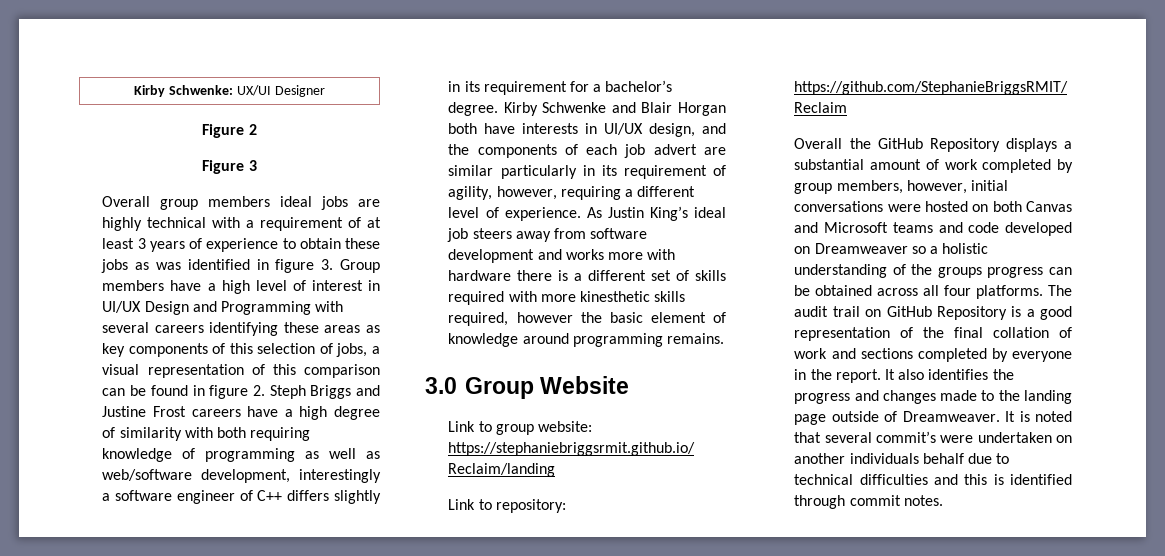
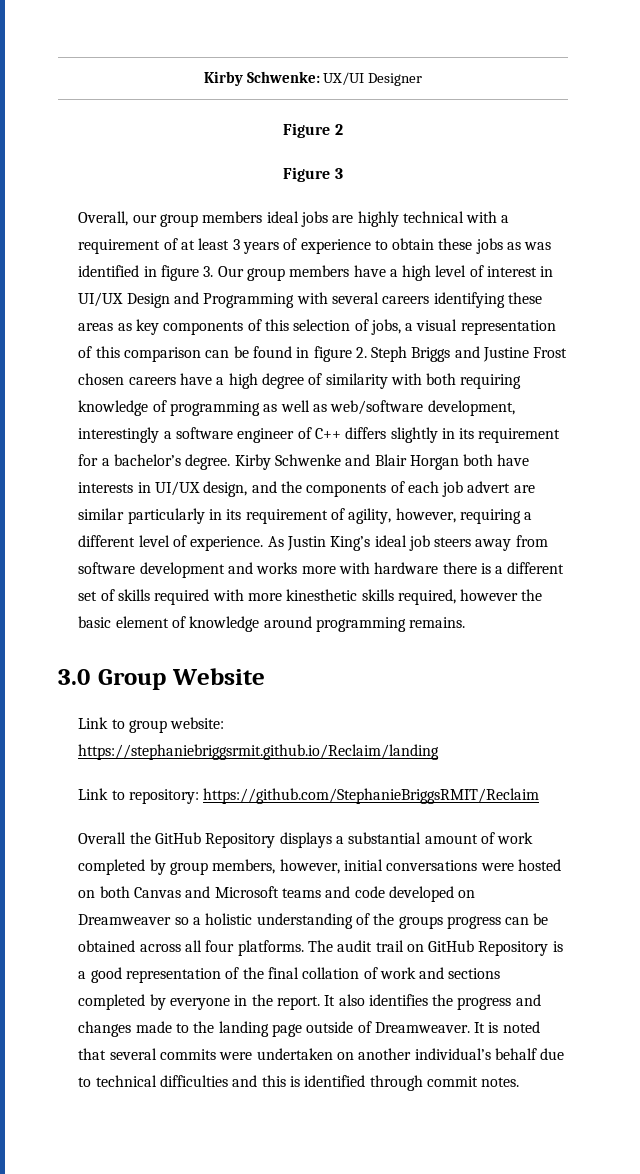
[102,196,151,207] Overall -> [78,211,157,226] Overall, our
[339,259,380,273] Group -> [217,266,285,281] Our group
(187, 411) none -> [78,373,125,385] chosen
[876,431,937,443] commit’s -> [159,1049,216,1060] commits
[849,453,919,464] individuals -> [414,1048,491,1060] individual’s

